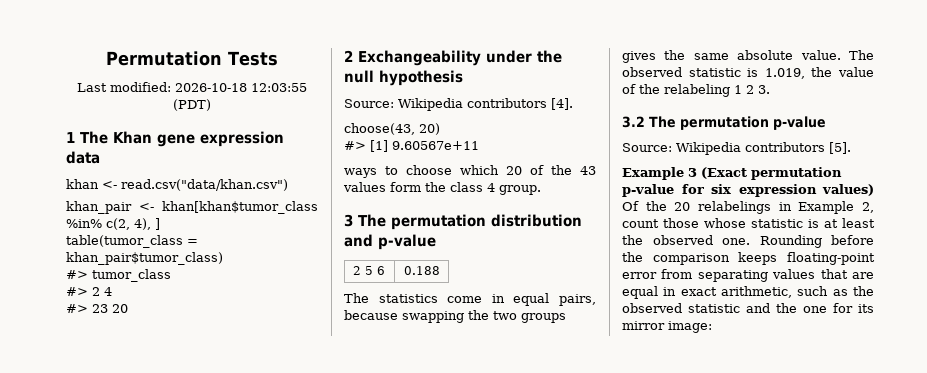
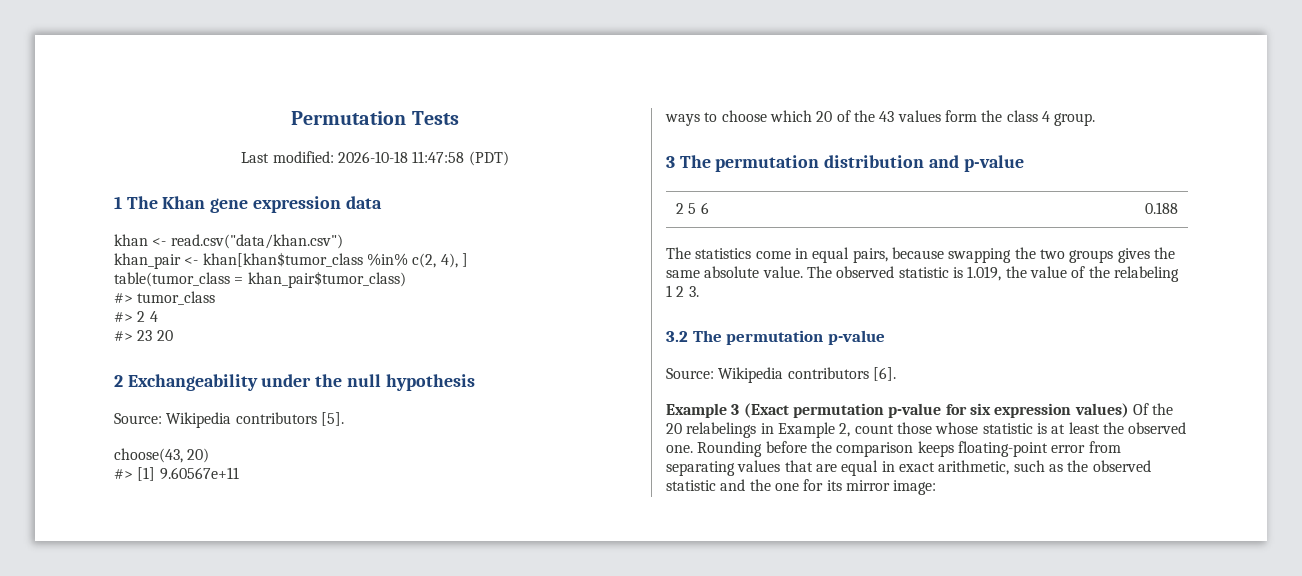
[251,83,307,92] 12:03:55 -> [412,151,465,163] 11:47:58
[551,98,573,110] [4]. -> [320,412,344,426] [5].
[829,142,851,154] [5]. -> [872,367,896,381] [6].

